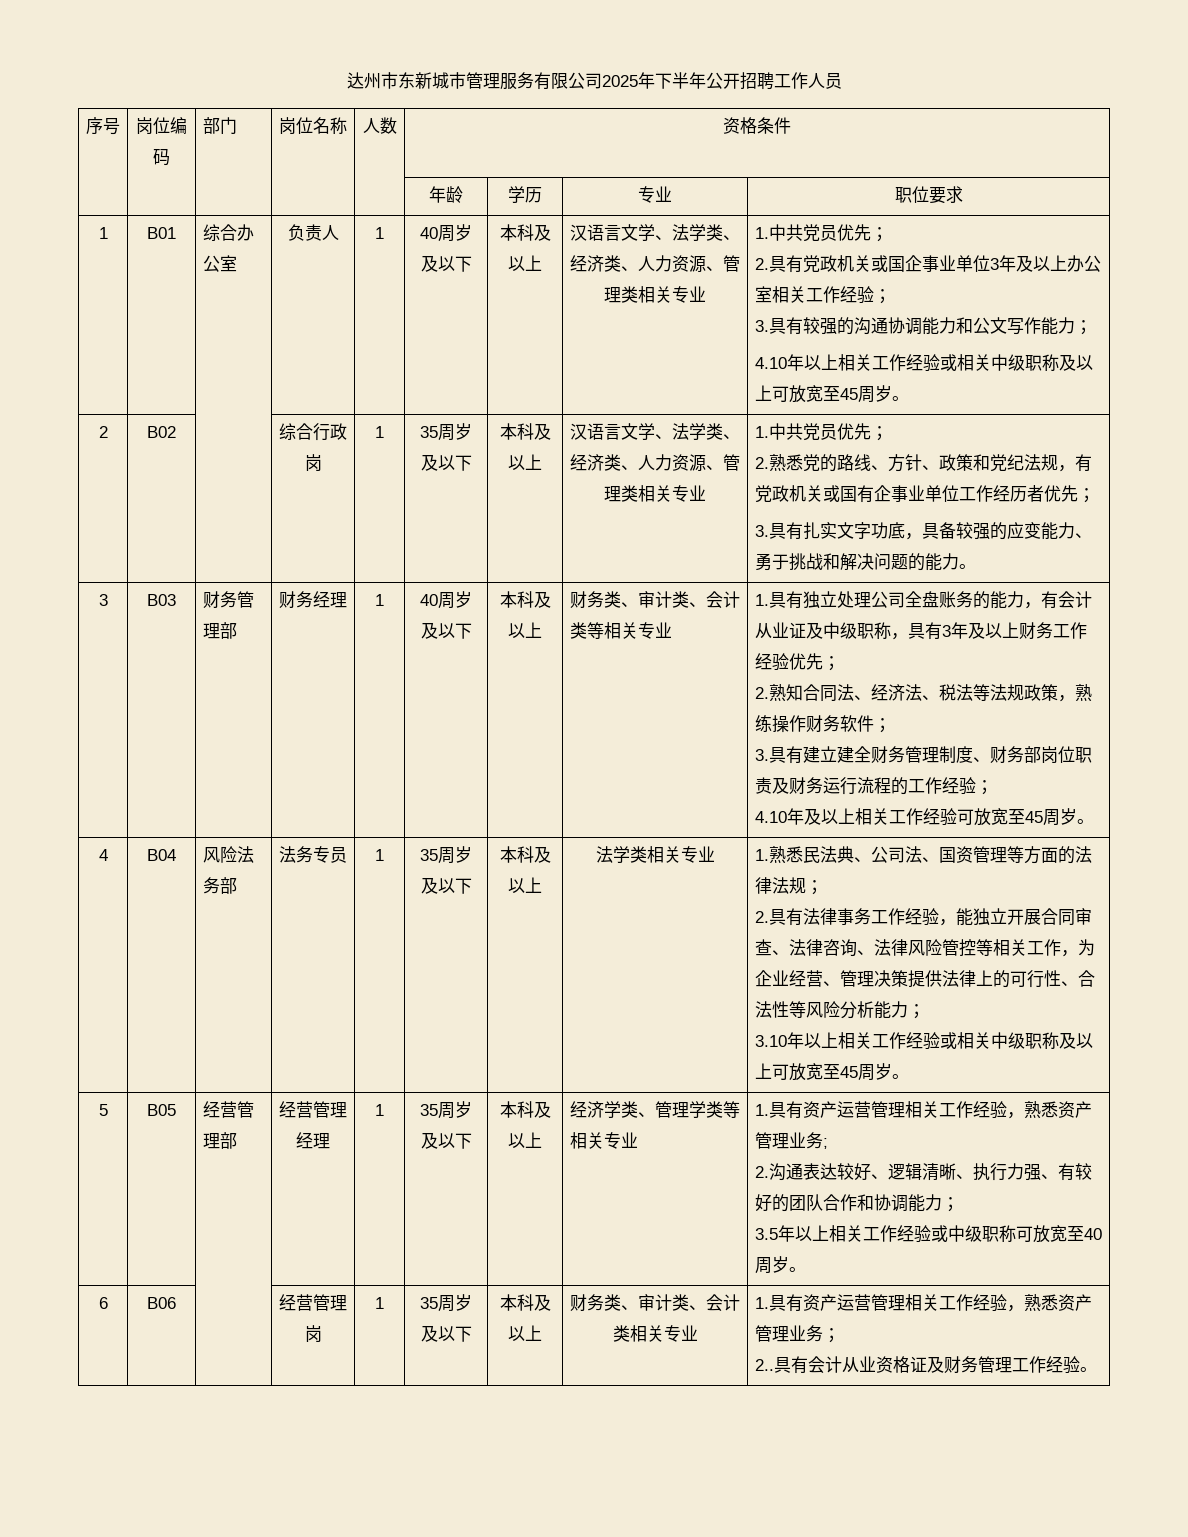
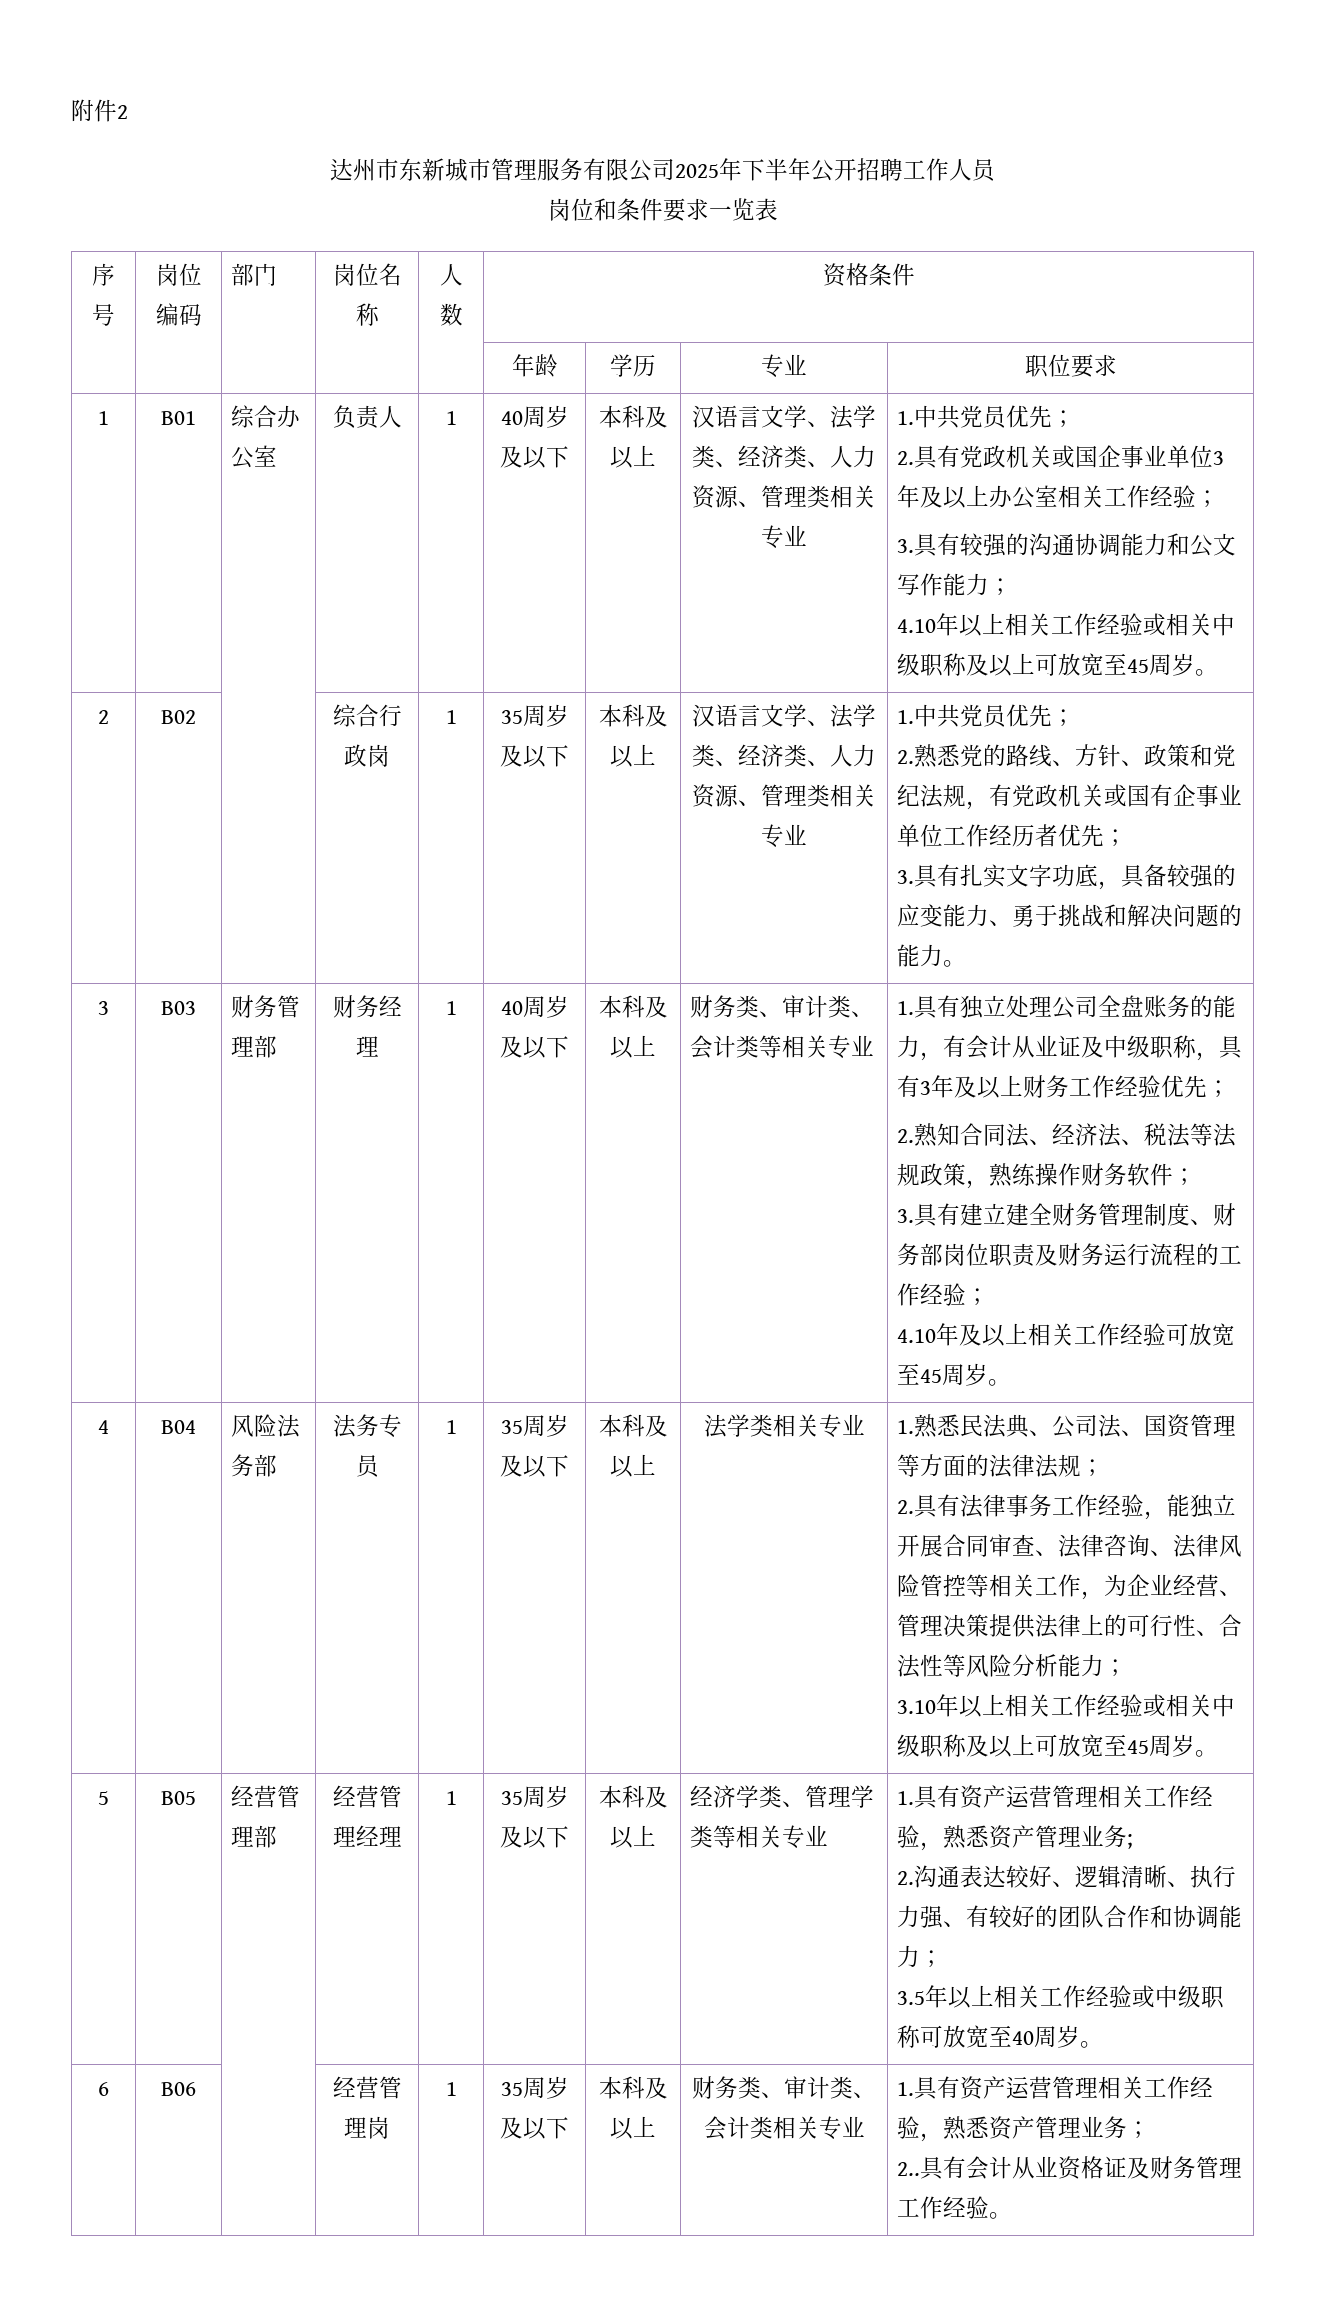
(346, 80) none -> [71,99,128,122] 附件2 //
(842, 81) none -> [547,198,778,222] // 岗位和条件要求一览表

